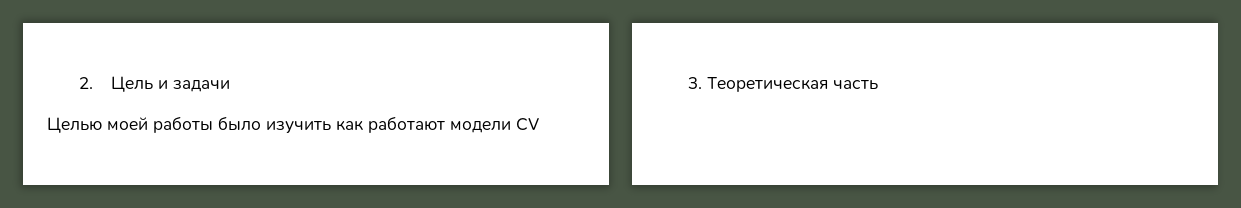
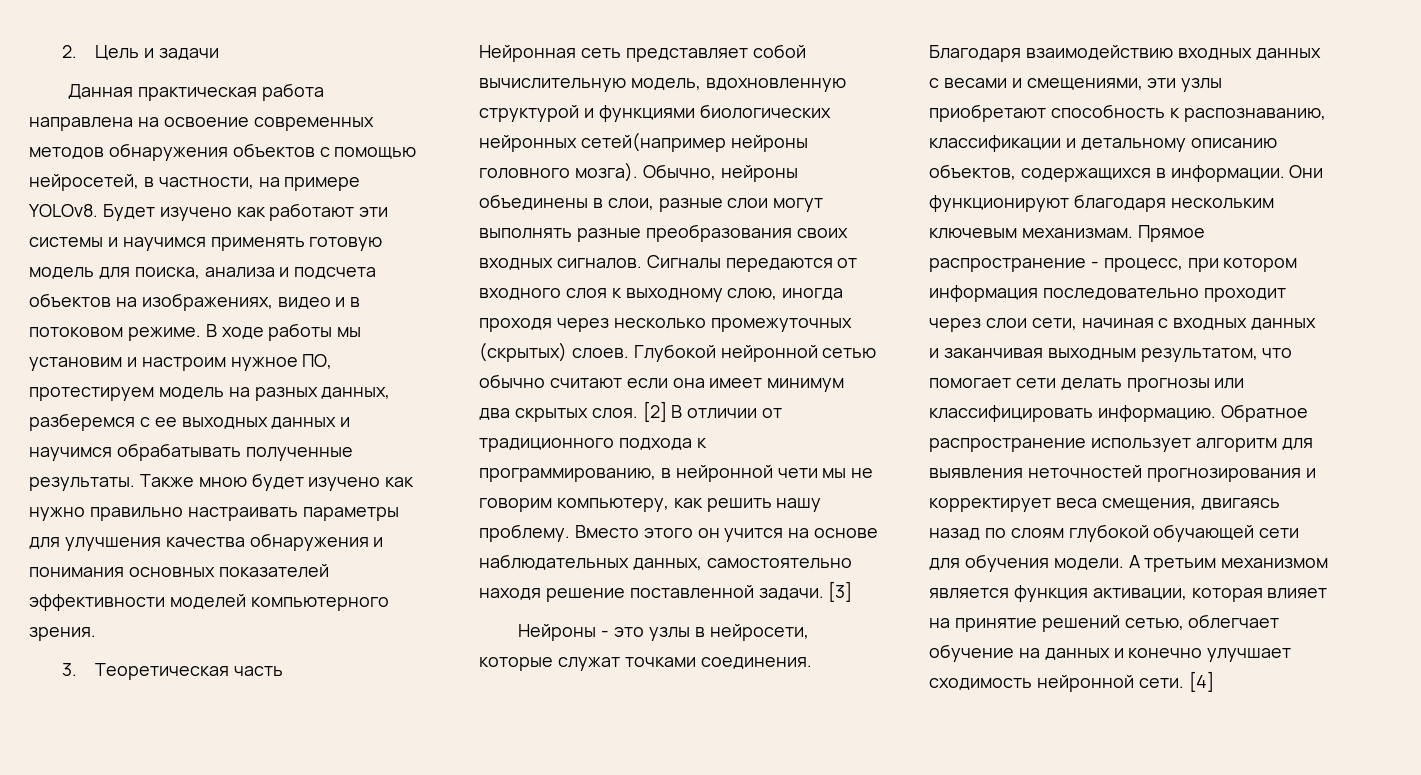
[47,116,539,134] [687,77,878,92] Целью моей работы было изучить как работают модели CV // 3. Теоретическая часть -> [68,83,325,101] [29,117,374,131] [29,143,417,161] [29,174,361,191] [29,203,389,221] [29,237,383,251] [29,267,377,279] [29,293,361,311] [29,323,362,341] [29,354,333,371] [29,387,391,401] [29,413,351,431] [29,443,353,461] [29,473,415,491] [29,507,399,521] [29,533,384,551] [29,564,329,578] [29,594,389,611] [29,627,96,641] [61,663,283,680] [479,44,806,62] [479,78,846,92] [479,104,831,122] [479,132,808,152] [479,162,798,182] [479,194,824,212] [479,224,848,242] [479,255,858,272] [479,288,844,302] [479,318,852,332] [479,342,877,362] [479,374,845,392] [479,401,783,422] [479,438,707,452] [479,465,874,482] [479,498,822,512] [479,524,879,542] [479,554,852,570] [479,581,853,602] [518,624,809,641] [479,657,812,671] [929,45,1321,62] [929,78,1223,92] [929,104,1326,122] [929,135,1277,152] [929,164,1324,182] [929,194,1274,212] [929,225,1205,242] [929,258,1298,272] [929,285,1286,302] [929,318,1317,332] [929,348,1293,362] [929,378,1245,392] [929,404,1308,422] [929,438,1313,452] [929,465,1316,482] [929,498,1280,512] [929,524,1300,542] [929,554,1329,572] [929,585,1328,602] [929,614,1280,632] [929,644,1292,662] [929,671,1214,692] Данная практическая работа направлена на освоение современных методов обнаружения объектов с помощью нейросетей, в частности, на примере YOLOv8. Будет изучено как работают эти системы и научимся применять готовую модель для поиска, анализа и подсчета объектов на изображениях, видео и в потоковом режиме. В ходе работы мы установим и настроим нужное ПО, протестируем модель на разных данных, разберемся с ее выходных данных и научимся обрабатывать полученные результаты. Также мною будет изучено как нужно правильно настраивать параметры для улучшения качества обнаружения и понимания основных показателей эффективности моделей компьютерного зрения. // 3. Теоретическая часть // Нейронная сеть представляет собой вычислительную модель, вдохновленную структурой и функциями биологических нейронных сетей(например нейроны головного мозга). Обычно, нейроны объединены в слои, разные слои могут выполнять разные преобразования своих входных сигналов. Сигналы передаются от входного слоя к выходному слою, иногда проходя через несколько промежуточных (скрытых) слоев. Глубокой нейронной сетью обычно считают если она имеет минимум два скрытых слоя. [2] В отличии от традиционного подхода к программированию, в нейронной чети мы не говорим компьютеру, как решить нашу проблему. Вместо этого он учится на основе наблюдательных данных, самостоятельно находя решение поставленной задачи. [3] // Нейроны - это узлы в нейросети, которые служат точками соединения. Благодаря взаимодействию входных данных с весами и смещениями, эти узлы приобретают способность к распознаванию, классификации и детальному описанию объектов, содержащихся в информации. Они функционируют благодаря нескольким ключевым механизмам. Прямое распространение - процесс, при котором информация последовательно проходит через слои сети, начиная с входных данных и заканчивая выходным результатом, что помогает сети делать прогнозы или классифицировать информацию. Обратное распространение использует алгоритм для выявления неточностей прогнозирования и корректирует веса смещения, двигаясь назад по слоям глубокой обучающей сети для обучения модели. А третьим механизмом является функция активации, которая влияет на принятие решений сетью, облегчает обучение на данных и конечно улучшает сходимость нейронной сети. [4]

